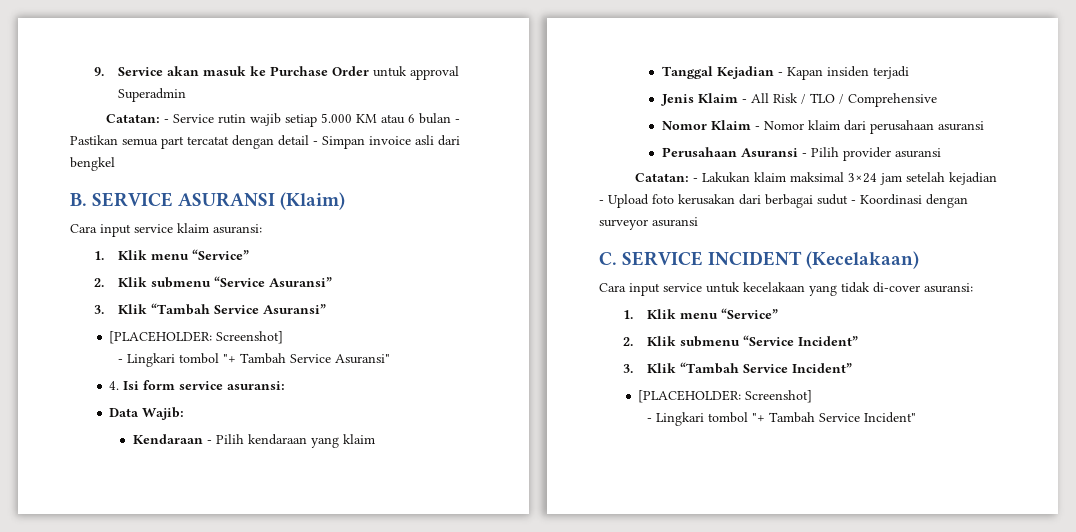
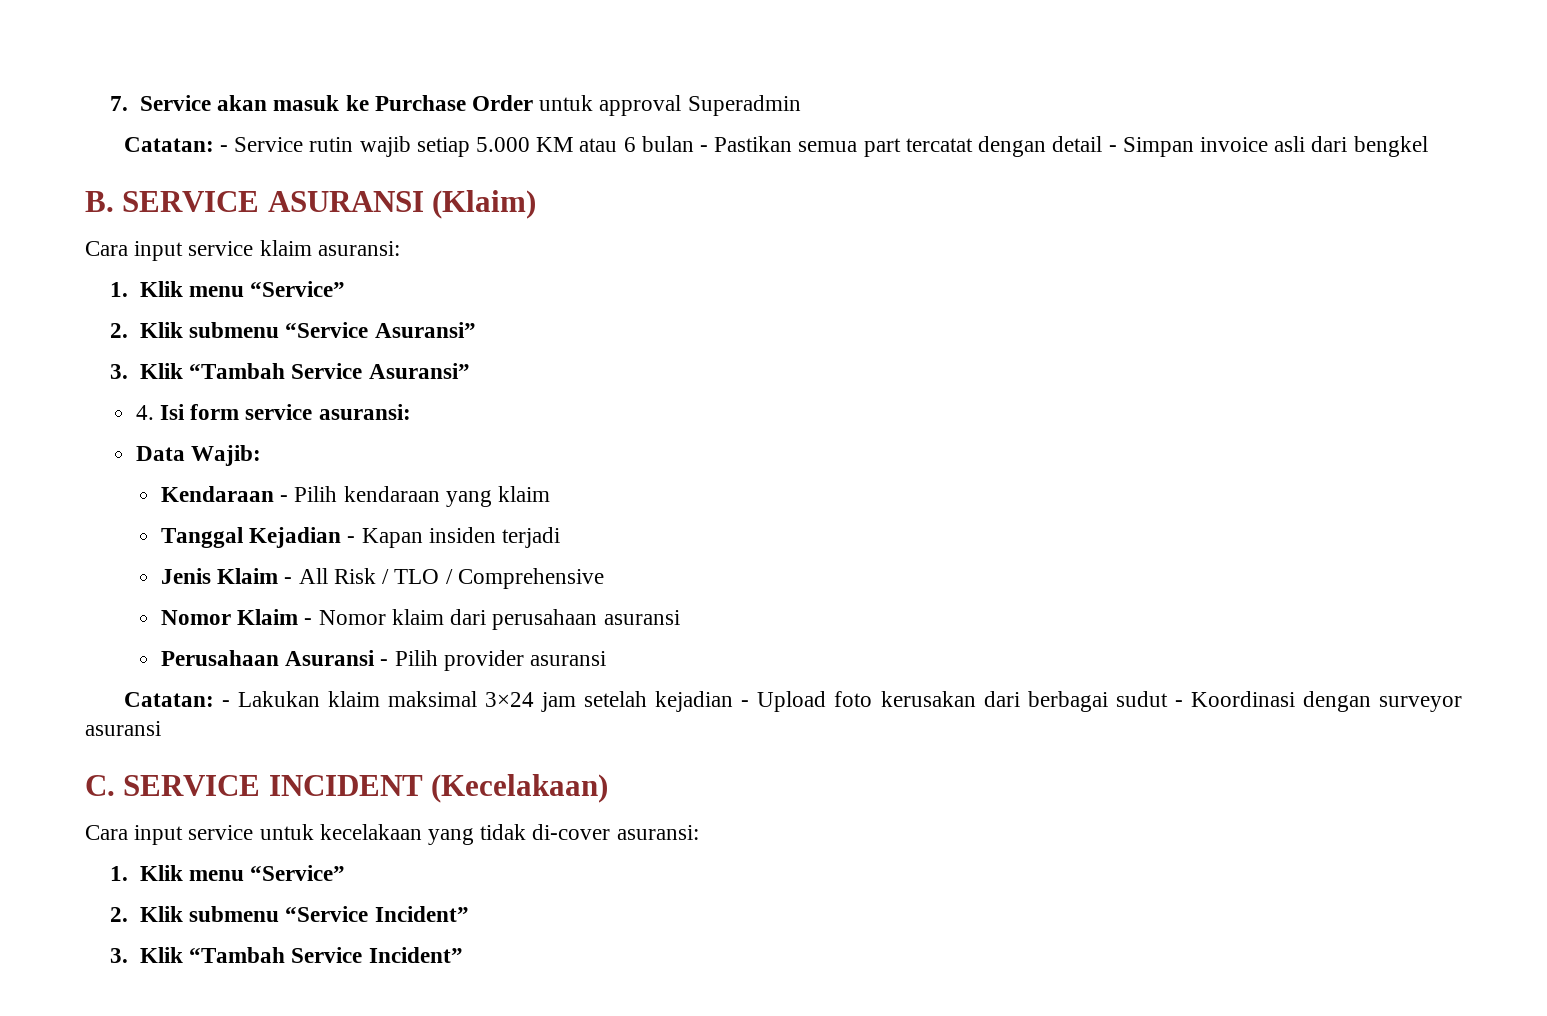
[93,67,104,76] 9. -> [110,96,129,111] 7.
[109,331,284,344] [117,353,390,367] // [PLACEHOLDER: Screenshot] // - Lingkari tombol "+ Tambah Service Asuransi" -> (470, 371) none
[638,390,813,403] [646,412,916,426] // [PLACEHOLDER: Screenshot] // - Lingkari tombol "+ Tambah Service Incident" -> (463, 955) none

